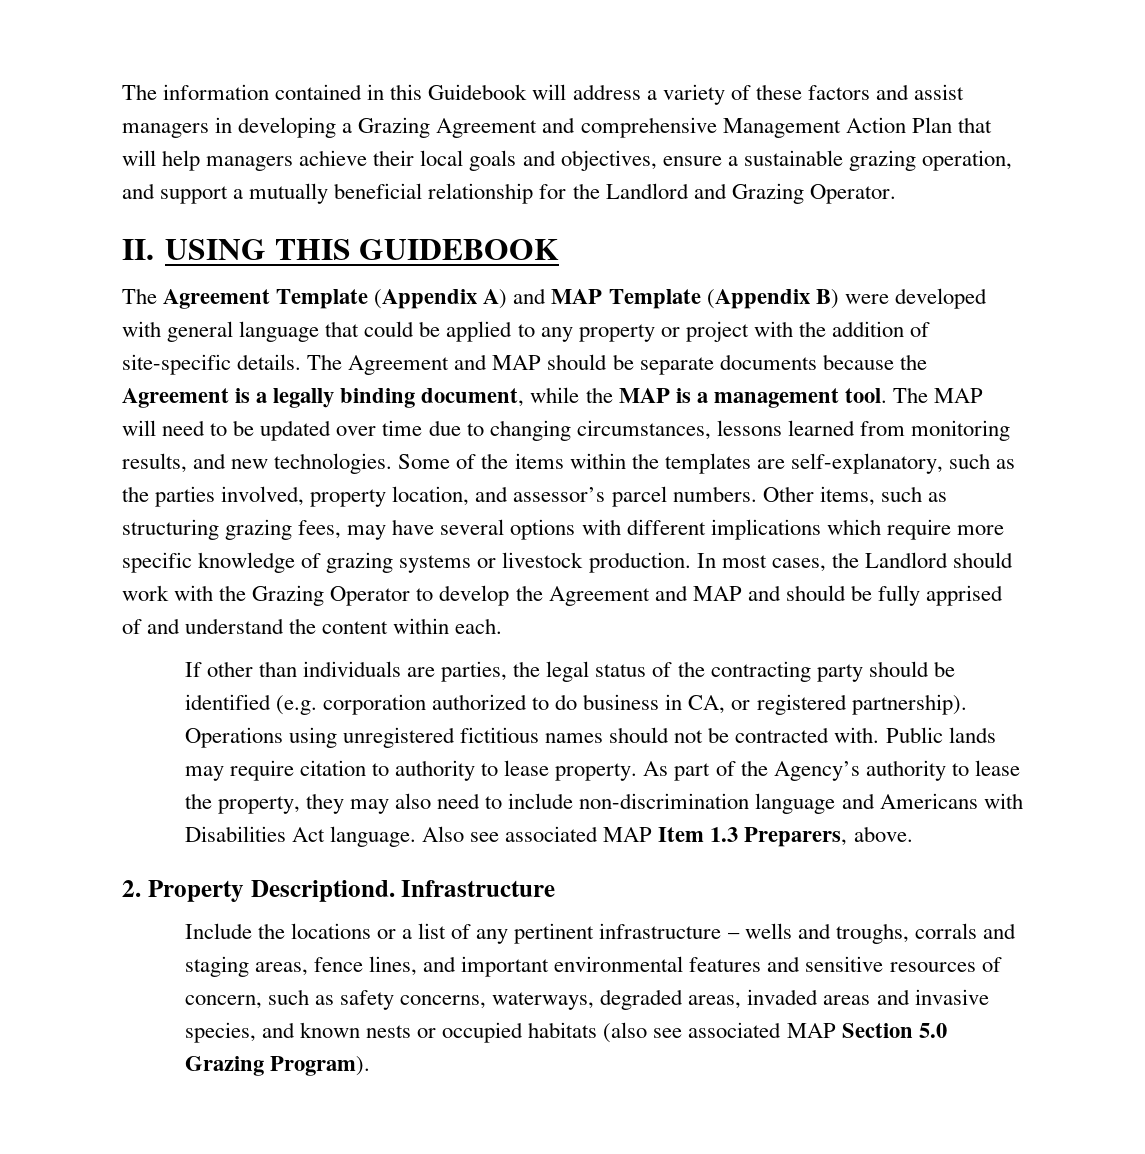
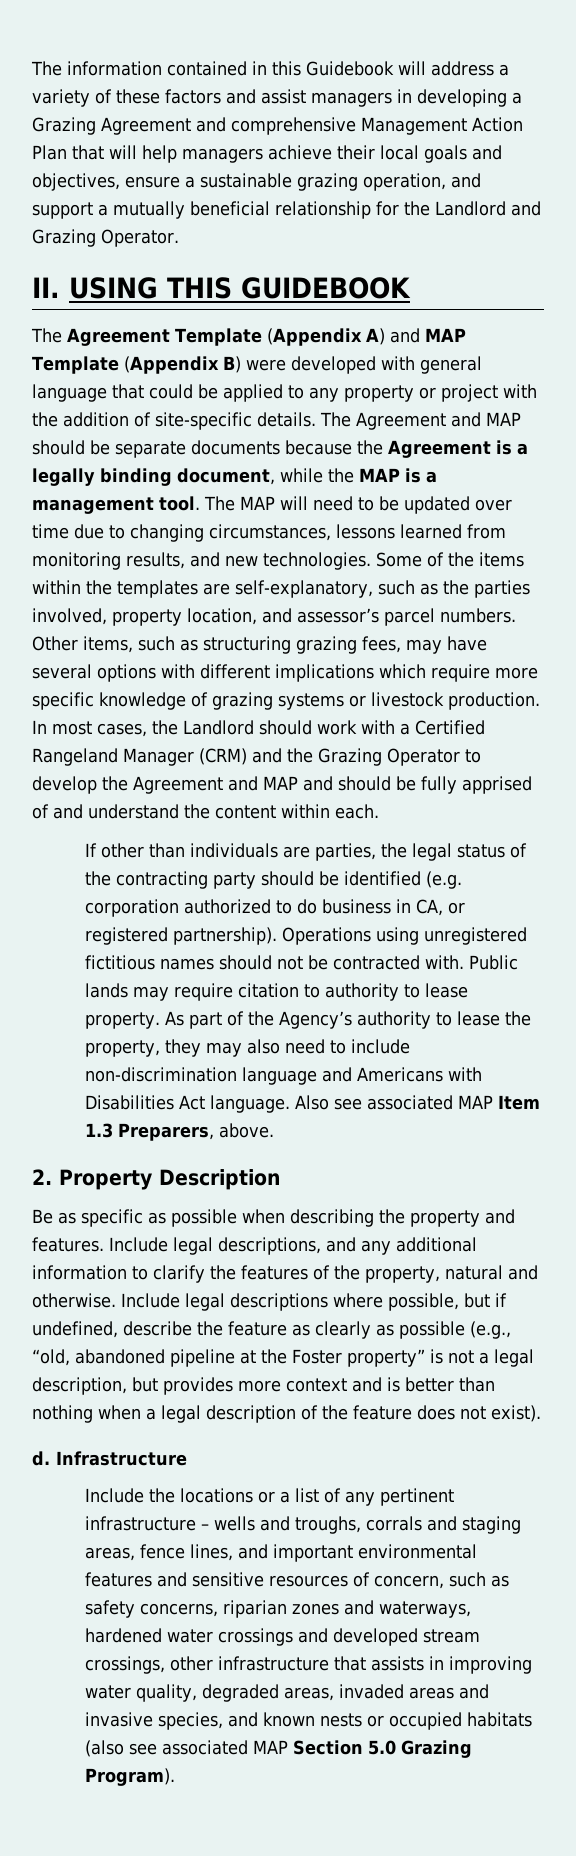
(214, 593) none -> [400,720,485,735] [32,748,282,766] a Certified Rangeland Manager (CRM) and
[250,880,395,902] Descriptiond. -> [159,1169,280,1190] [32,1209,515,1227] [32,1237,477,1255] [32,1265,538,1283] [32,1293,507,1311] [32,1321,511,1339] [32,1349,534,1367] [32,1377,495,1395] [32,1405,541,1423] [32,1451,50,1466] Description // Be as specific as possible when describing the property and features. Include legal descriptions, and any additional information to clarify the features of the property, natural and otherwise. Include legal descriptions where possible, but if undefined, describe the feature as clearly as possible (e.g., “old, abandoned pipeline at the Foster property” is not a legal description, but provides more context and is better than nothing when a legal description of the feature does not exist). // d.
[492,992,595,1010] waterways, -> [223,1600,472,1618] [85,1628,481,1646] [85,1656,533,1674] [85,1684,198,1702] riparian zones and waterways, hardened water crossings and developed stream crossings, other infrastructure that assists in improving water quality,

